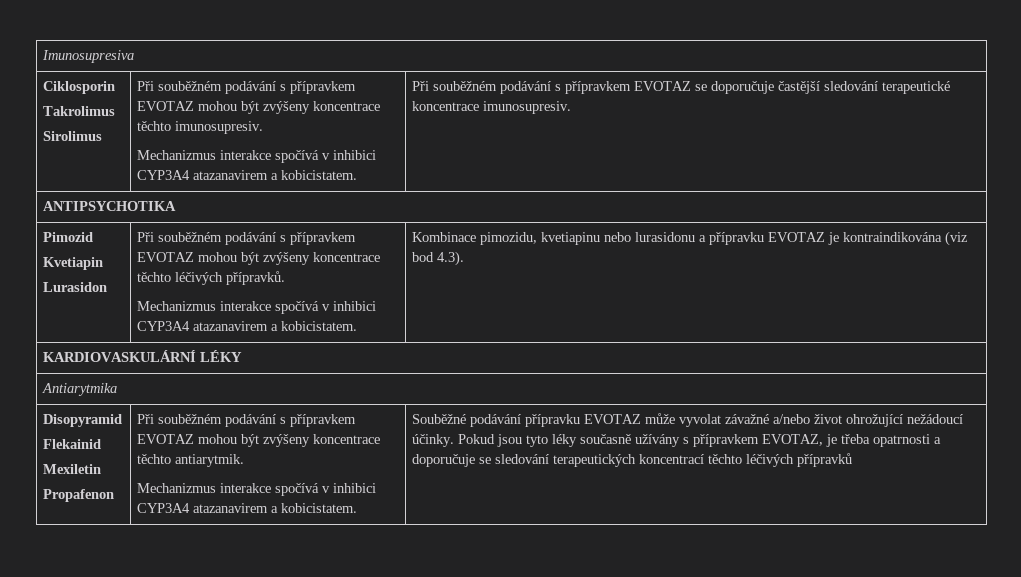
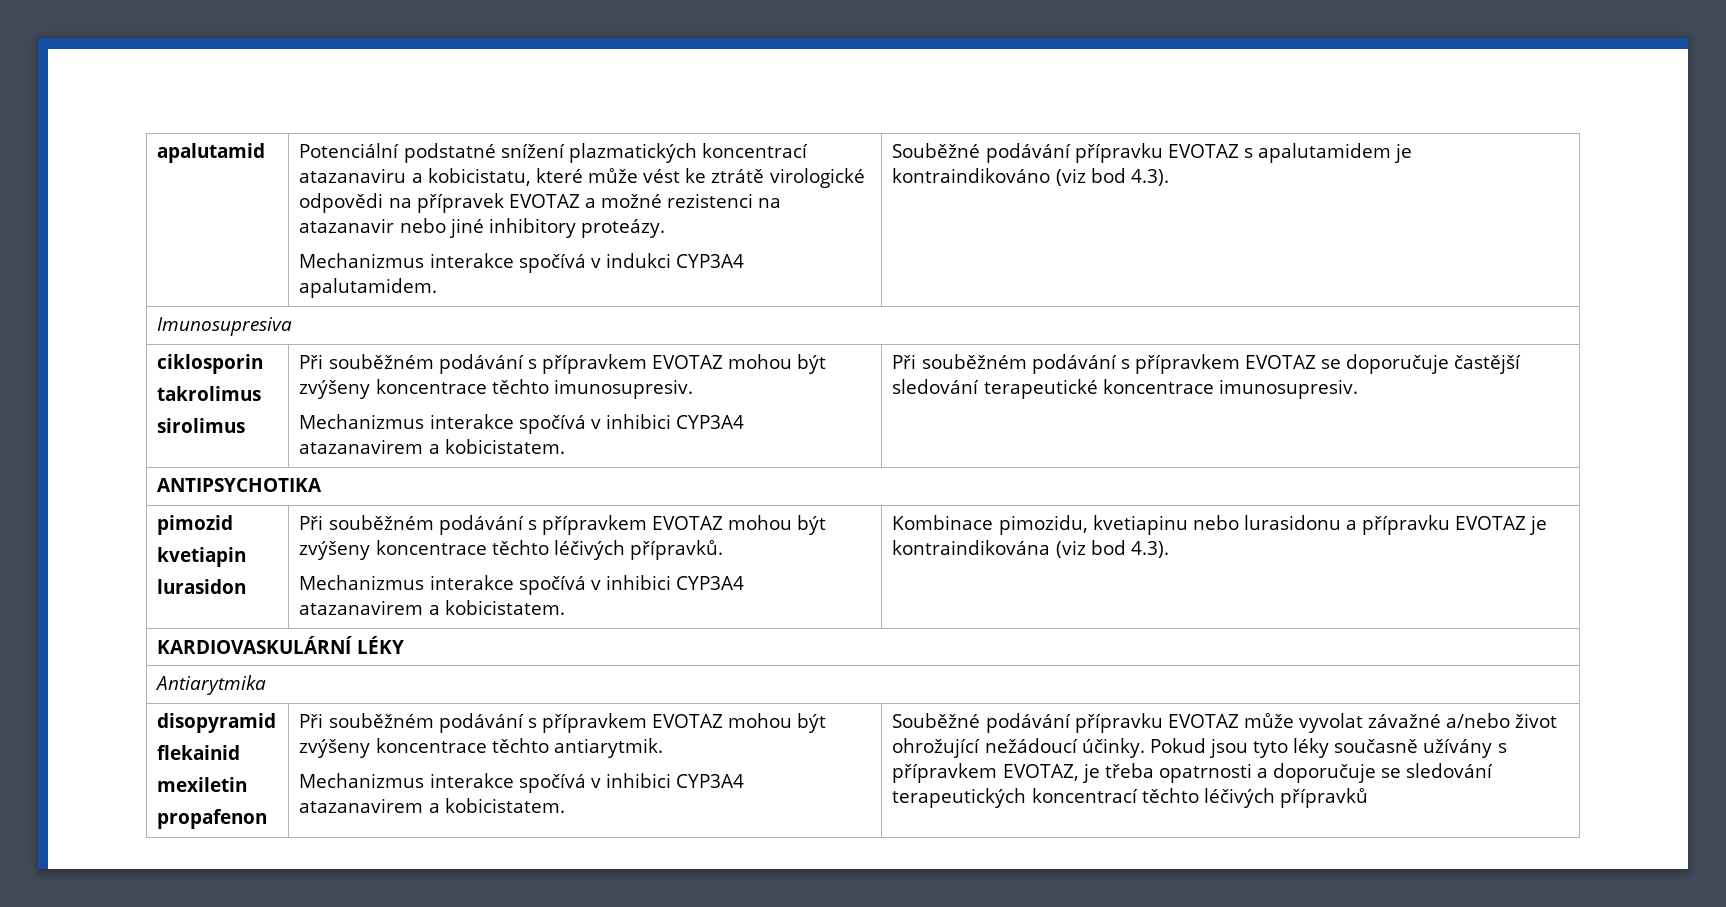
[42,50,135,63] [43,81,116,94] [43,106,116,116] [43,131,103,141] Imunosupresiva // Ciklosporin // Takrolimus // Sirolimus -> [157,143,266,163] [299,143,808,163] [299,168,865,188] [299,193,782,213] [299,218,665,238] [299,253,745,273] [299,278,438,298] [892,143,1413,163] [892,168,1169,186] [157,317,293,336] [157,354,264,374] [157,386,262,401] [157,418,246,433] apalutamid | Potenciální podstatné snížení plazmatických koncentrací atazanaviru a kobicistatu, které může vést ke ztrátě virologické odpovědi na přípravek EVOTAZ a možné rezistenci na atazanavir nebo jiné inhibitory proteázy. // Mechanizmus interakce spočívá v indukci CYP3A4 apalutamidem. | Souběžné podávání přípravku EVOTAZ s apalutamidem je kontraindikováno (viz bod 4.3). // Imunosupresiva // ciklosporin // takrolimus // sirolimus
[43,232,94,242] [43,257,104,270] [43,282,108,292] Pimozid // Kvetiapin // Lurasidon -> [157,515,234,535] [157,547,247,567] [157,579,247,594] pimozid // kvetiapin // lurasidon
[43,414,123,427] [43,439,102,449] [43,464,102,474] [43,489,115,502] Disopyramid // Flekainid // Mexiletin // Propafenon -> [157,713,277,733] [157,745,241,760] [157,777,248,792] [157,809,268,829] disopyramid // flekainid // mexiletin // propafenon

